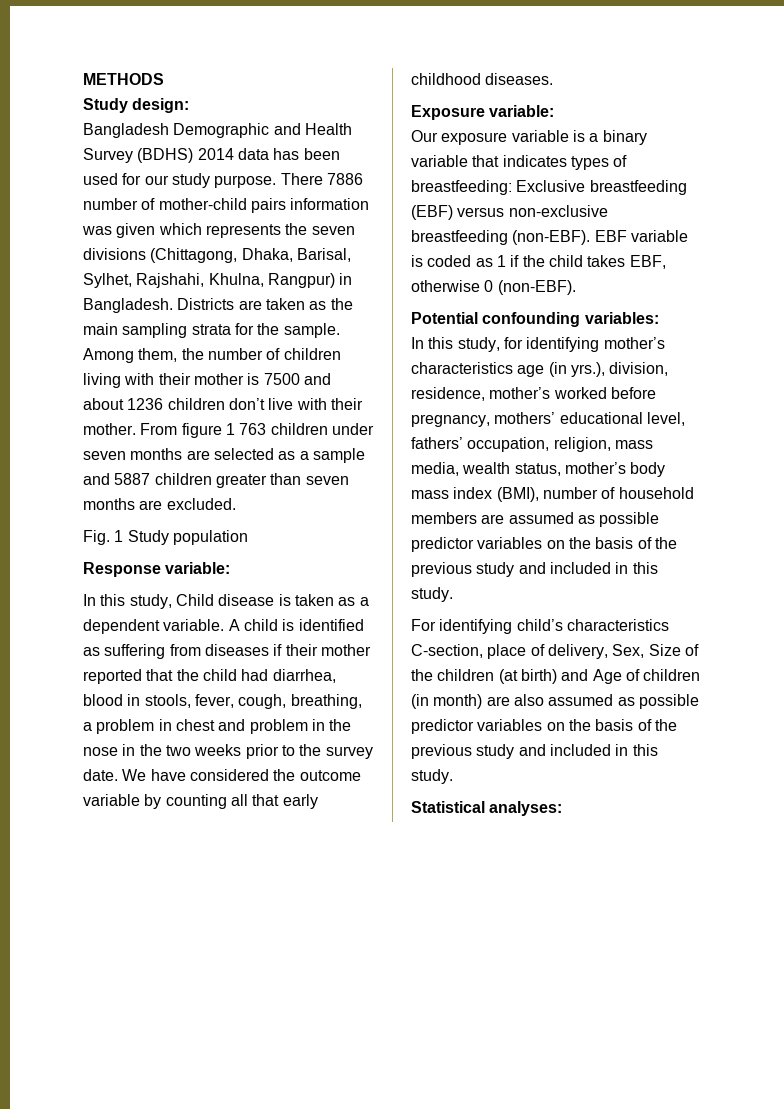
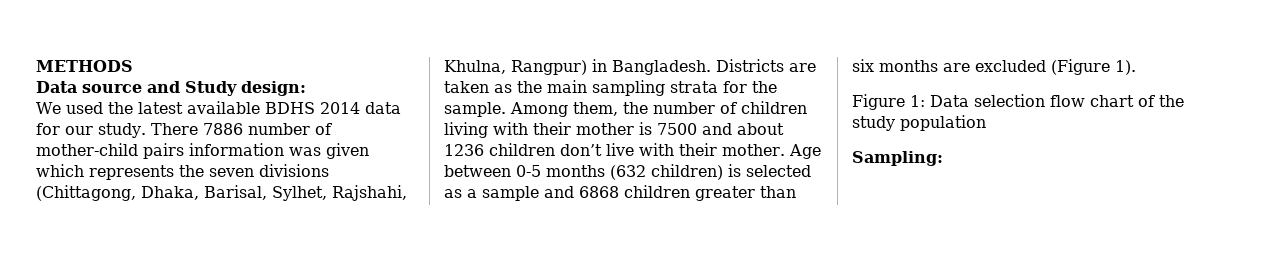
(164, 79) none -> [36,81,180,93] Data source and
[83,123,352,138] [83,148,340,163] [83,173,277,188] Bangladesh Demographic and Health Survey (BDHS) 2014 data has been used for our study purpose. -> [36,101,401,114] [36,123,146,138] We used the latest available BDHS 2014 data for our study.
[140,423,374,438] [83,448,210,460] From figure 1 763 children under seven months are -> [788,144,821,159] [444,164,741,180] Age between 0-5 months (632 children) is
[114,473,151,485] 5887 -> [579,186,619,198] 6868
[305,476,349,485] [83,498,236,510] [83,530,248,545] [83,562,231,577] [83,594,369,609] [83,619,364,634] [83,644,371,659] [83,669,336,684] [83,694,362,709] [83,719,352,734] [83,744,373,759] [83,769,361,781] [83,794,318,809] [411,73,554,85] [411,105,555,120] [411,130,647,145] [411,155,628,170] [411,180,687,195] [411,205,608,220] [411,230,688,245] [411,255,666,269] [411,280,576,295] [411,312,659,327] [411,337,665,352] [411,362,669,377] [411,387,656,401] [411,412,685,427] [411,437,653,452] [411,462,666,477] [411,487,694,502] [411,512,660,527] [411,537,677,552] [411,562,658,577] [411,587,453,602] [411,619,669,634] [411,644,699,659] [411,669,701,684] [411,694,699,709] [411,719,677,734] [411,744,658,759] [411,769,453,784] [411,801,563,816] seven months are excluded. // Fig. 1 Study population // Response variable: // In this study, Child disease is taken as a dependent variable. A child is identified as suffering from diseases if their mother reported that the child had diarrhea, blood in stools, fever, cough, breathing, a problem in chest and problem in the nose in the two weeks prior to the survey date. We have considered the outcome variable by counting all that early childhood diseases. // Exposure variable: // Our exposure variable is a binary variable that indicates types of breastfeeding: Exclusive breastfeeding (EBF) versus non-exclusive breastfeeding (non-EBF). EBF variable is coded as 1 if the child takes EBF, otherwise 0 (non-EBF). // Potential confounding variables: // In this study, for identifying mother’s characteristics age (in yrs.), division, residence, mother’s worked before pregnancy, mothers’ educational level, fathers’ occupation, religion, mass media, wealth status, mother’s body mass index (BMI), number of household members are assumed as possible predictor variables on the basis of the previous study and included in this study. // For identifying child’s characteristics C-section, place of delivery, Sex, Size of the children (at birth) and Age of children (in month) are also assumed as possible predictor variables on the basis of the previous study and included in this study. // Statistical analyses: -> [852,59,1136,75] [852,94,1184,110] [852,115,986,131] [852,151,943,166] six months are excluded (Figure 1). // Figure 1: Data selection flow chart of the study population // Sampling:

